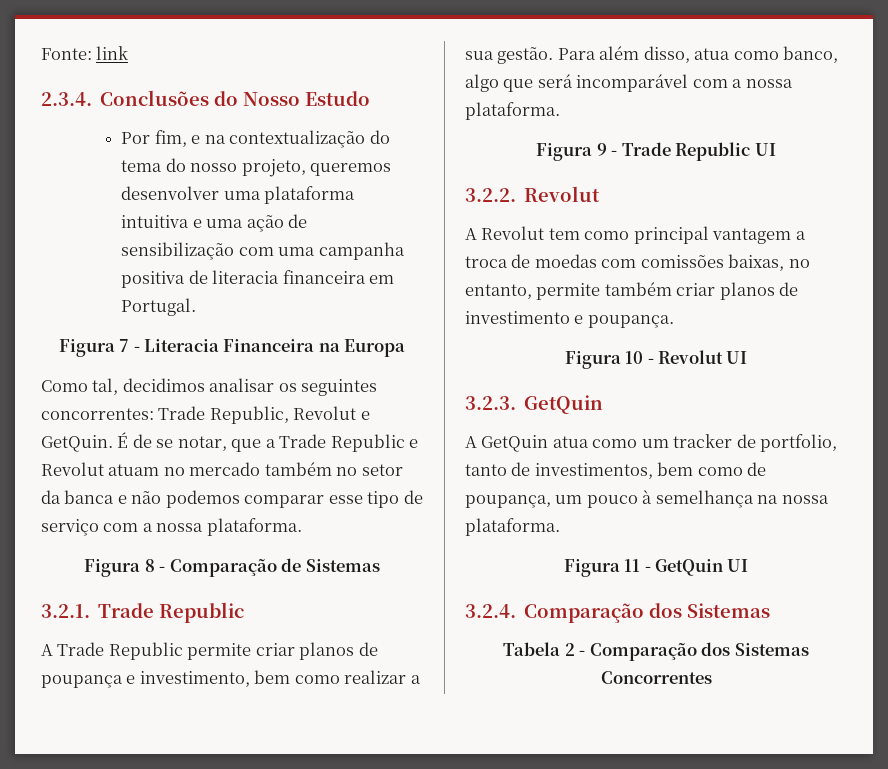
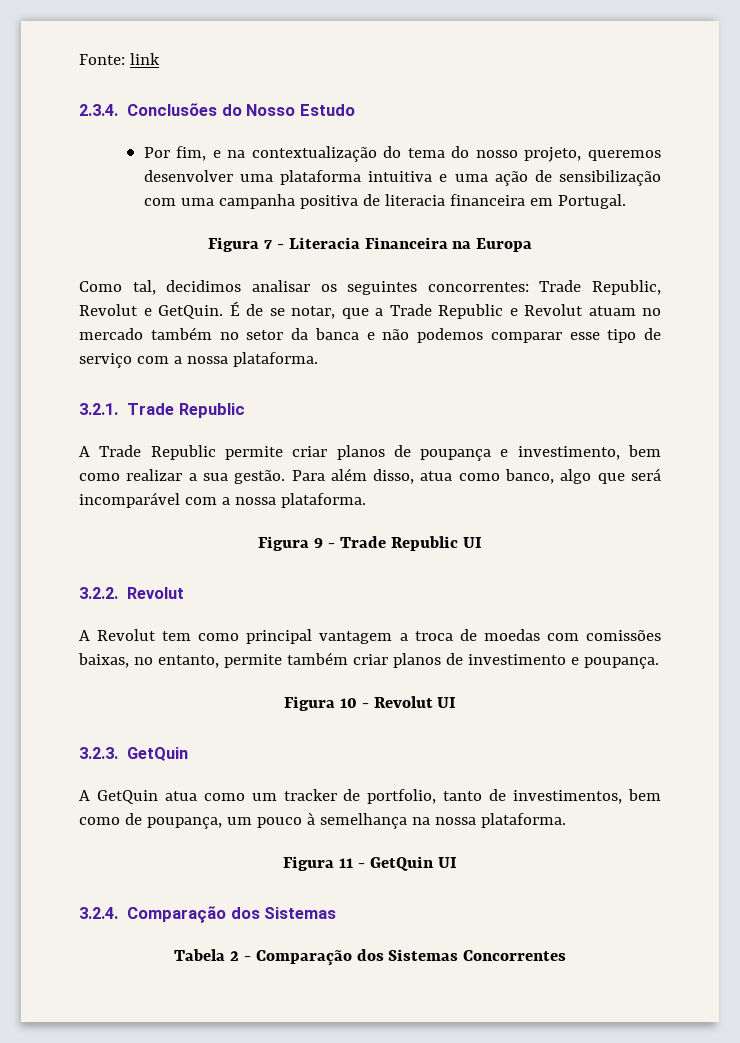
[84,558,380,577] // Figura 8 - Comparação de Sistemas -> (318, 359) none

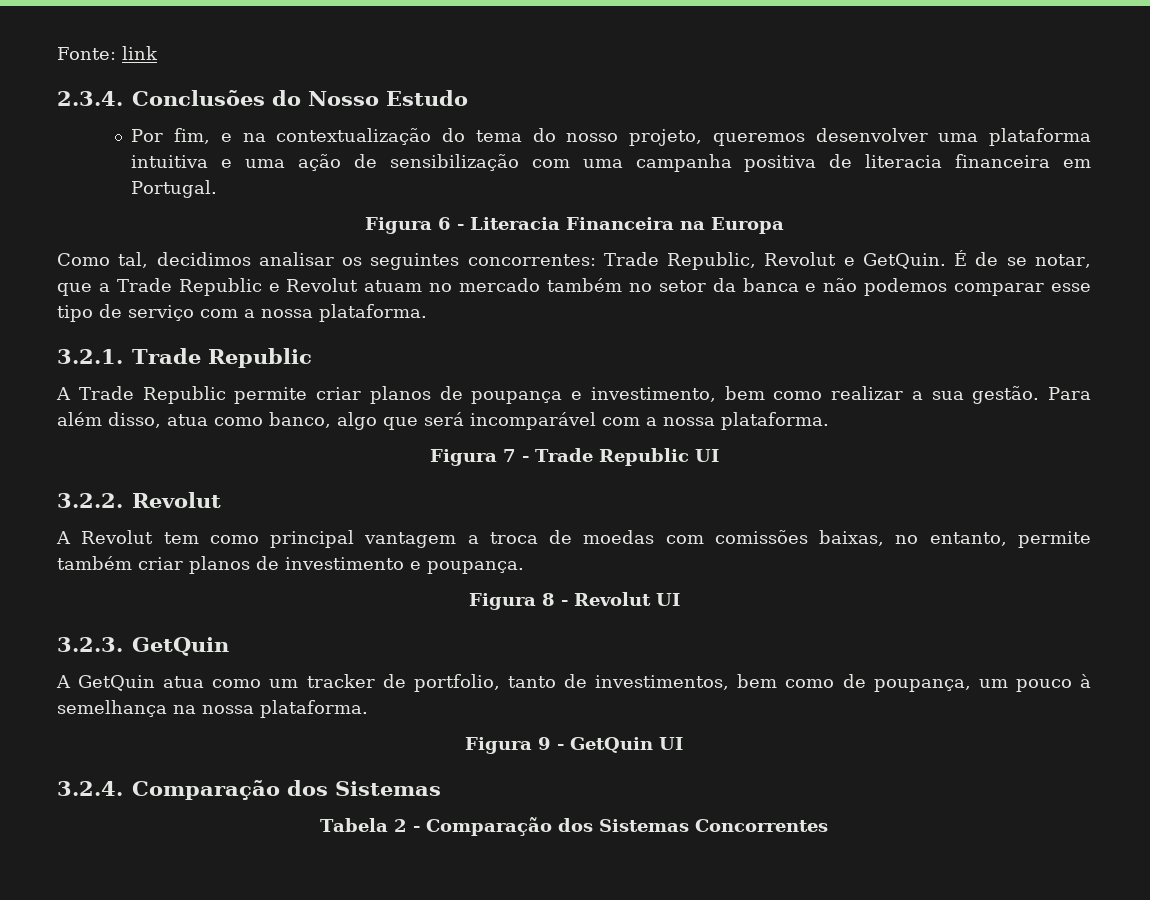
[263,240,272,249] 7 -> [437,217,451,230] 6
[314,538,324,548] 9 -> [502,449,516,462] 7
[339,698,357,708] 10 -> [541,593,555,606] 8
[339,858,354,868] 11 -> [538,737,551,750] 9

